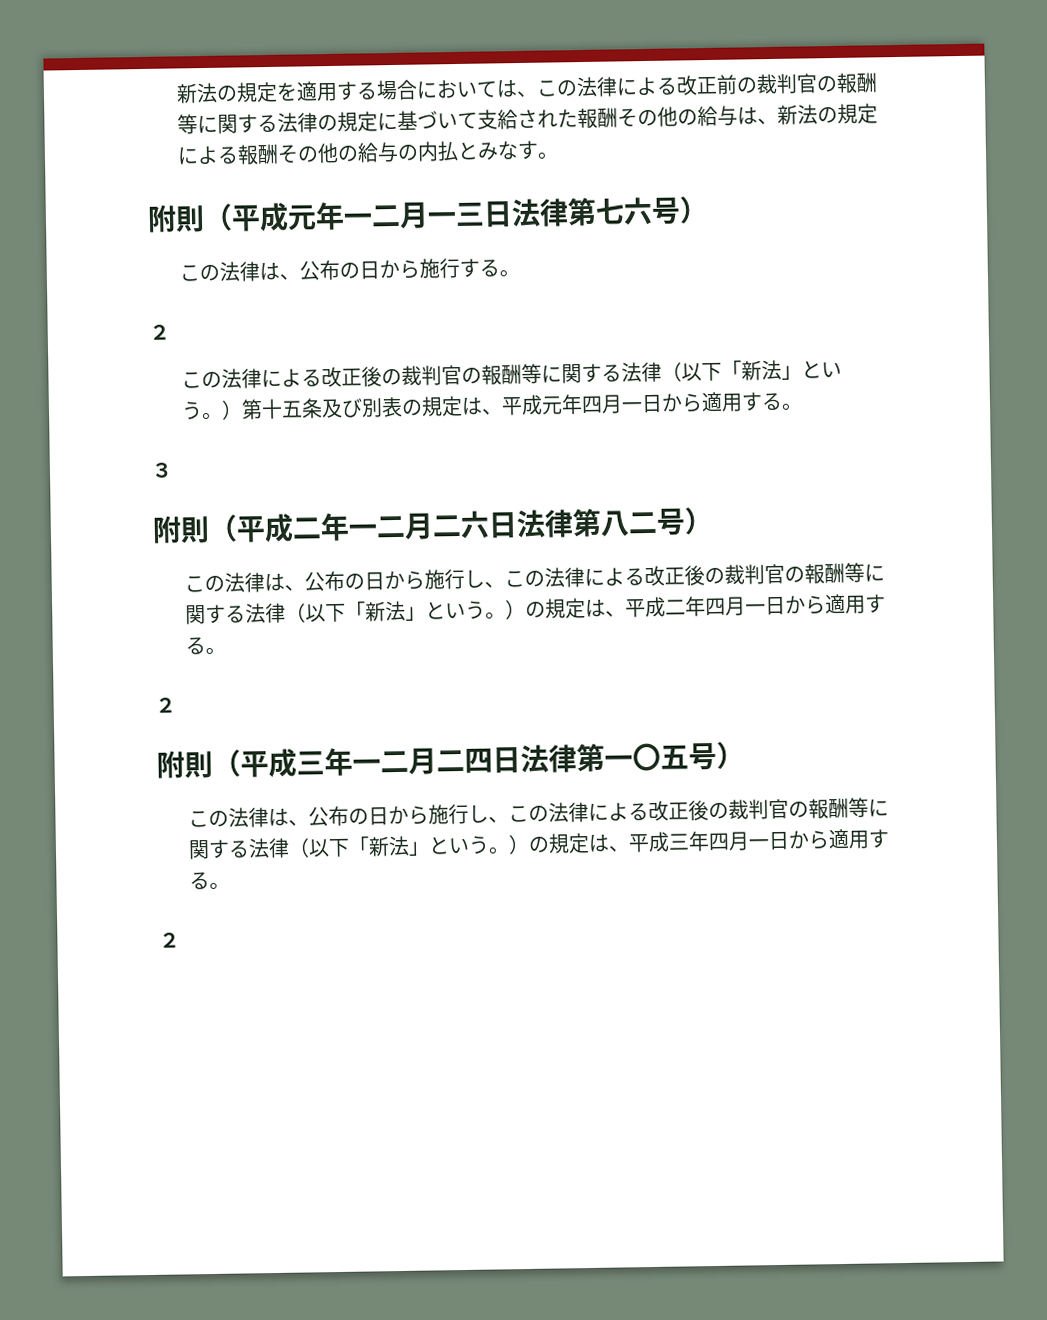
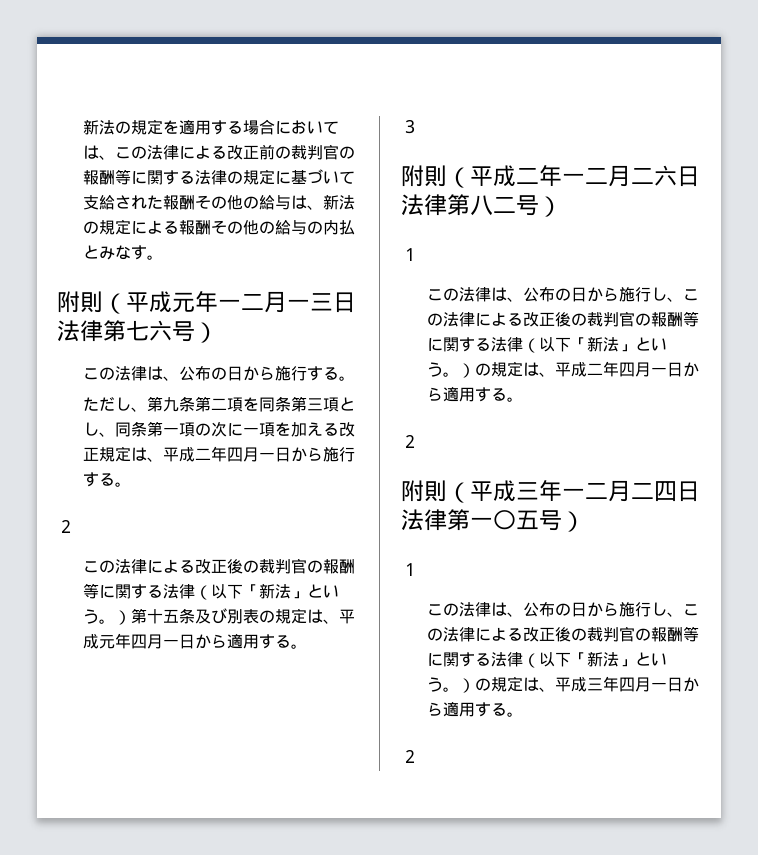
(521, 273) none -> [82,396,355,412] [82,421,355,437] [82,446,355,462] [82,472,131,487] // ただし、第九条第二項を同条第三項とし、同条第一項の次に一項を加える改正規定は、平成二年四月一日から施行する。
(714, 520) none -> [401,248,419,261] // １
(745, 755) none -> [401,563,419,576] // １

